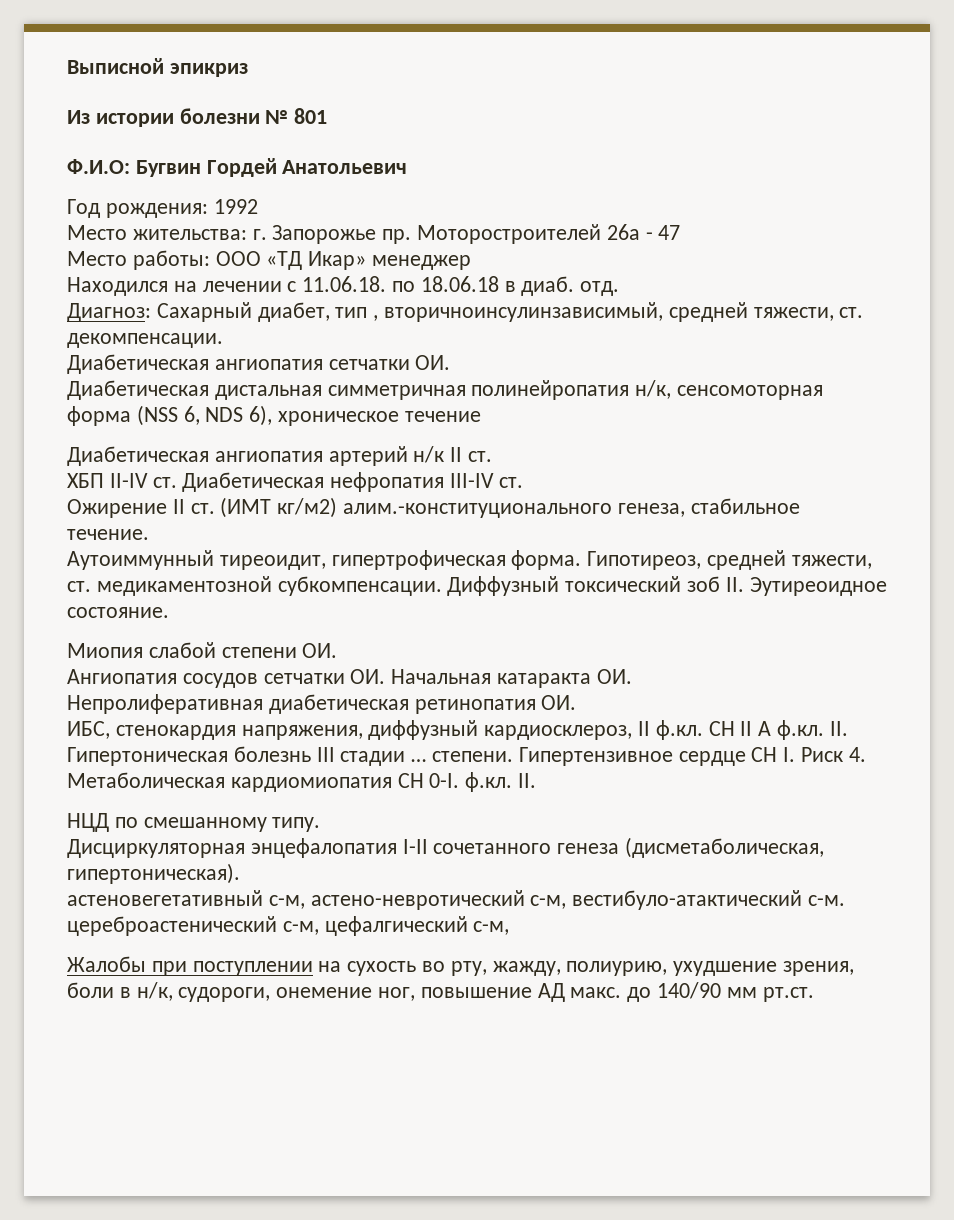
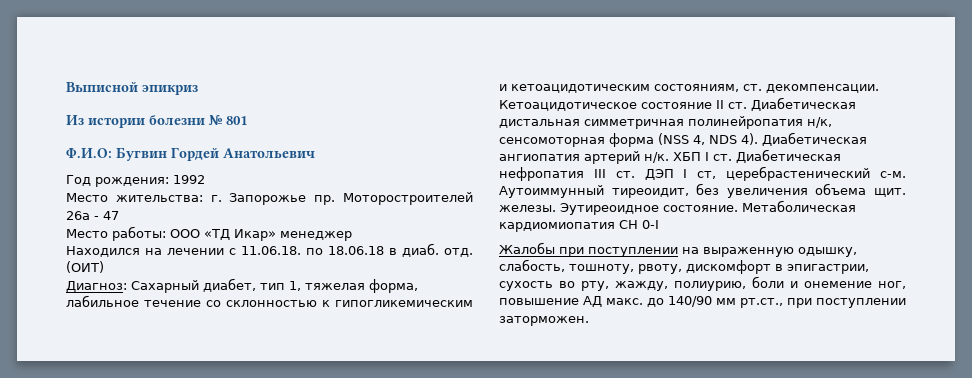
(620, 288) none -> [66,261,104,273] (ОИТ)
[373,302,864,322] [67,333,223,348] [67,354,451,374] , вторичноинсулинзависимый, средней тяжести, ст. декомпенсации. // Диабетическая ангиопатия сетчатки ОИ. // -> [289,279,418,293] [66,295,473,307] [499,84,879,93] [499,100,747,111] 1, тяжелая форма, лабильное течение со склонностью к гипогликемическим и кетоацидотическим состояниям, ст. декомпенсации. Кетоацидотическое состояние II ст.
[183,405,481,426] [67,446,493,466] [67,473,148,488] 6, NDS 6), хроническое течение // Диабетическая ангиопатия артерий н/к II ст. // ХБП II-IV -> [693,132,867,146] [499,151,709,164] 4, NDS 4). Диабетическая ангиопатия артерий н/к. ХБП I
[450,473,523,488] [67,497,800,518] [67,529,149,540] [67,550,872,570] [67,576,887,596] [67,607,169,618] [67,642,338,658] [67,669,632,688] [67,694,577,714] [67,720,848,740] [67,746,866,766] [67,772,537,792] [67,813,321,832] [67,837,825,858] [67,863,240,884] [67,890,846,910] [67,916,510,936] [67,956,342,976] III-IV ст. // Ожирение II ст. (ИМТ кг/м2) алим.-конституционального генеза, стабильное течение. // Аутоиммунный тиреоидит, гипертрофическая форма. Гипотиреоз, средней тяжести, ст. медикаментозной субкомпенсации. Диффузный токсический зоб II. Эутиреоидное состояние. // Миопия слабой степени ОИ. // Ангиопатия сосудов сетчатки ОИ. Начальная катаракта ОИ. // Непролиферативная диабетическая ретинопатия ОИ. // ИБС, стенокардия напряжения, диффузный кардиосклероз, II ф.кл. СН II А ф.кл. II. Гипертоническая болезнь III стадии … степени. Гипертензивное сердце СН I. Риск 4. Метаболическая кардиомиопатия СН 0-I. ф.кл. II. // НЦД по смешанному типу. // Дисциркуляторная энцефалопатия I-II сочетанного генеза (дисметаболическая, гипертоническая). // астеновегетативный с-м, астено-невротический с-м, вестибуло-атактический с-м. цереброастенический с-м, цефалгический с-м, // Жалобы при поступлении на -> [593,166,906,181] [499,183,906,198] [499,200,856,215] [499,220,659,232] [499,242,857,257] [499,259,869,274] III ст. ДЭП I ст, церебрастенический с-м. Аутоиммунный тиреоидит, без увеличения объема щит. железы. Эутиреоидное состояние. Метаболическая кардиомиопатия СН 0-I // Жалобы при поступлении на выраженную одышку, слабость, тошноту, рвоту, дискомфорт в эпигастрии,
[673,961,855,976] [67,982,271,1002] ухудшение зрения, боли в н/к, судороги, -> [752,276,798,288] боли и
[762,987,814,1002] рт.ст. -> [740,298,906,308] [499,316,589,326] рт.ст., при поступлении заторможен.

